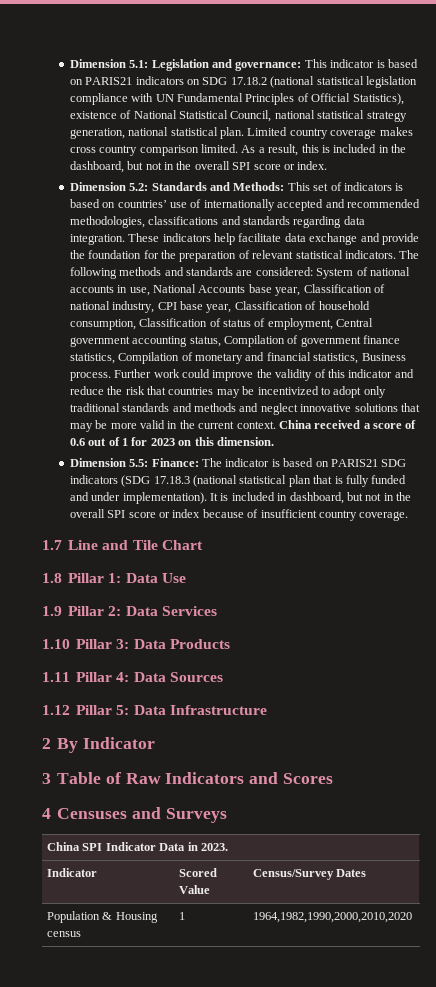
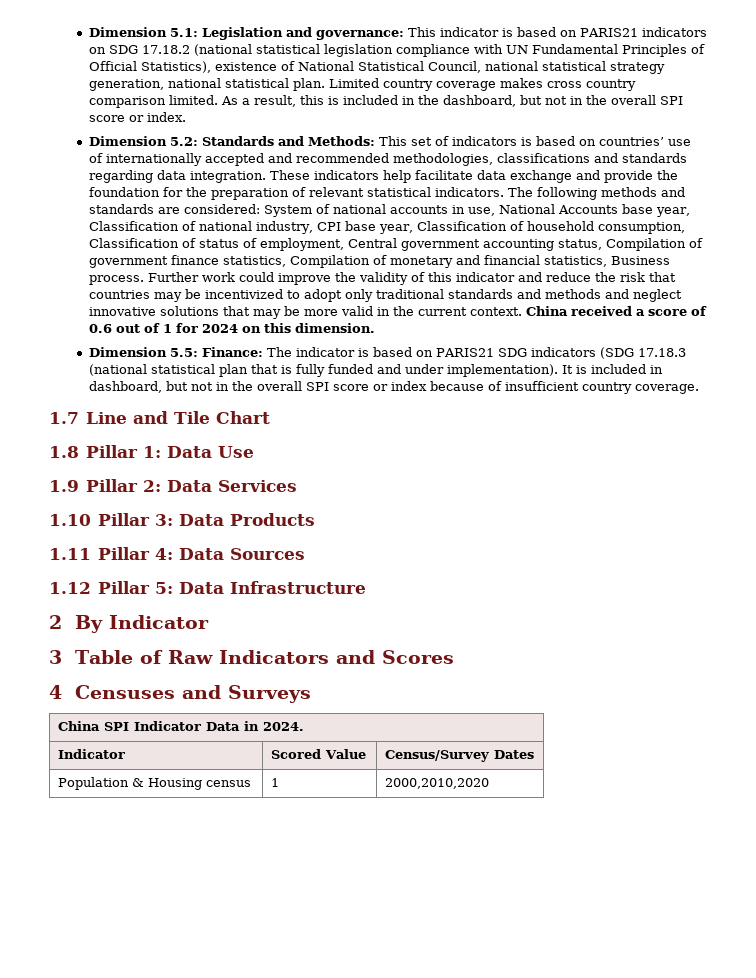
[150,438,175,446] 2023 -> [201,324,238,333] 2024
[200,843,228,851] 2023. -> [262,722,304,731] 2024.
[253,912,413,923] 1964,1982,1990,2000,2010,2020 -> [384,778,489,789] 2000,2010,2020

